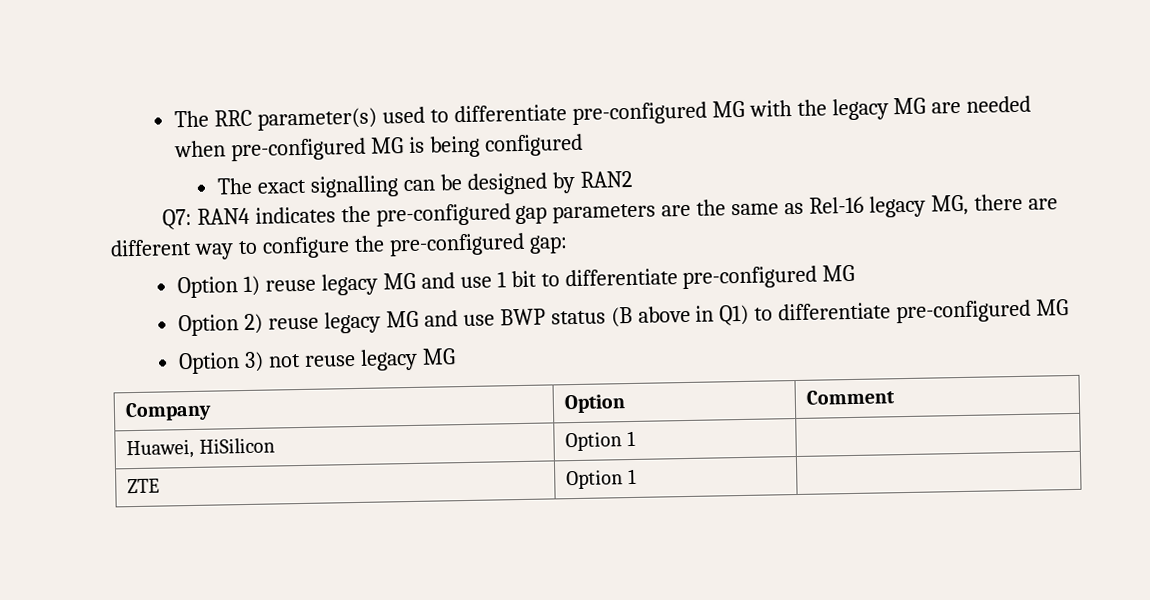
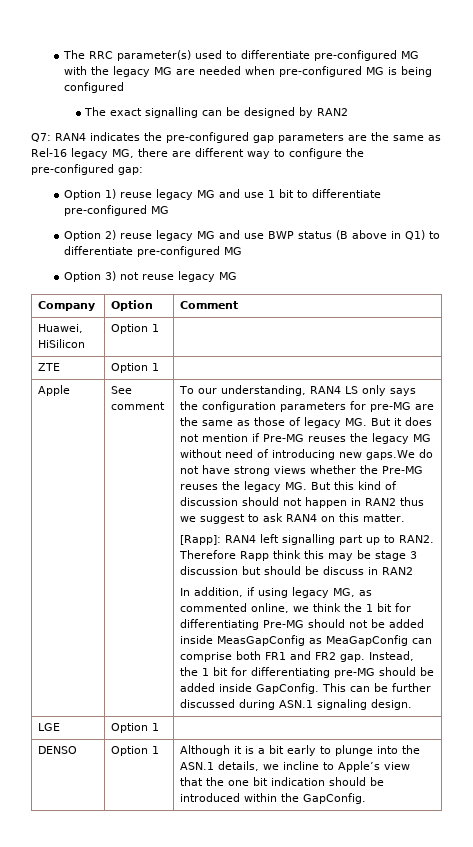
(637, 476) none -> [38,385,71,396] [111,386,133,394] [111,402,166,410] [179,385,417,396] [180,401,435,412] [180,417,433,428] [180,433,432,444] [180,449,434,460] [180,465,424,476] [180,481,398,492] [180,497,425,508] [180,513,406,524] [180,534,435,545] [179,550,418,561] [180,566,414,575] [180,587,373,598] [180,603,412,613] [180,619,425,630] [180,635,433,646] [180,651,415,662] [180,667,435,678] [180,683,432,694] [180,699,413,710] [38,723,61,731] [111,723,160,733] [38,746,78,754] [111,746,160,756] [180,745,421,756] [180,761,411,772] [180,777,385,786] [180,793,367,804] // Apple | See comment | To our understanding, RAN4 LS only says the configuration parameters for pre-MG are the same as those of legacy MG. But it does not mention if Pre-MG reuses the legacy MG without need of introducing new gaps.We do not have strong views whether the Pre-MG reuses the legacy MG. But this kind of discussion should not happen in RAN2 thus we suggest to ask RAN4 on this matter. // [Rapp]: RAN4 left signalling part up to RAN2. Therefore Rapp think this may be stage 3 discussion but should be discuss in RAN2 // In addition, if using legacy MG, as commented online, we think the 1 bit for differentiating Pre-MG should not be added inside MeasGapConfig as MeaGapConfig can comprise both FR1 and FR2 gap. Instead, the 1 bit for differentiating pre-MG should be added inside GapConfig. This can be further discussed during ASN.1 signaling design. // LGE | Option 1 | // DENSO | Option 1 | Although it is a bit early to plunge into the ASN.1 details, we incline to Apple’s view that the one bit indication should be introduced within the GapConfig.

